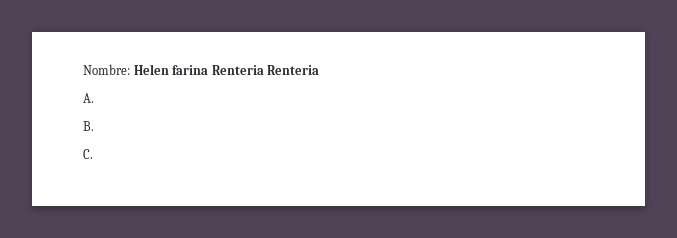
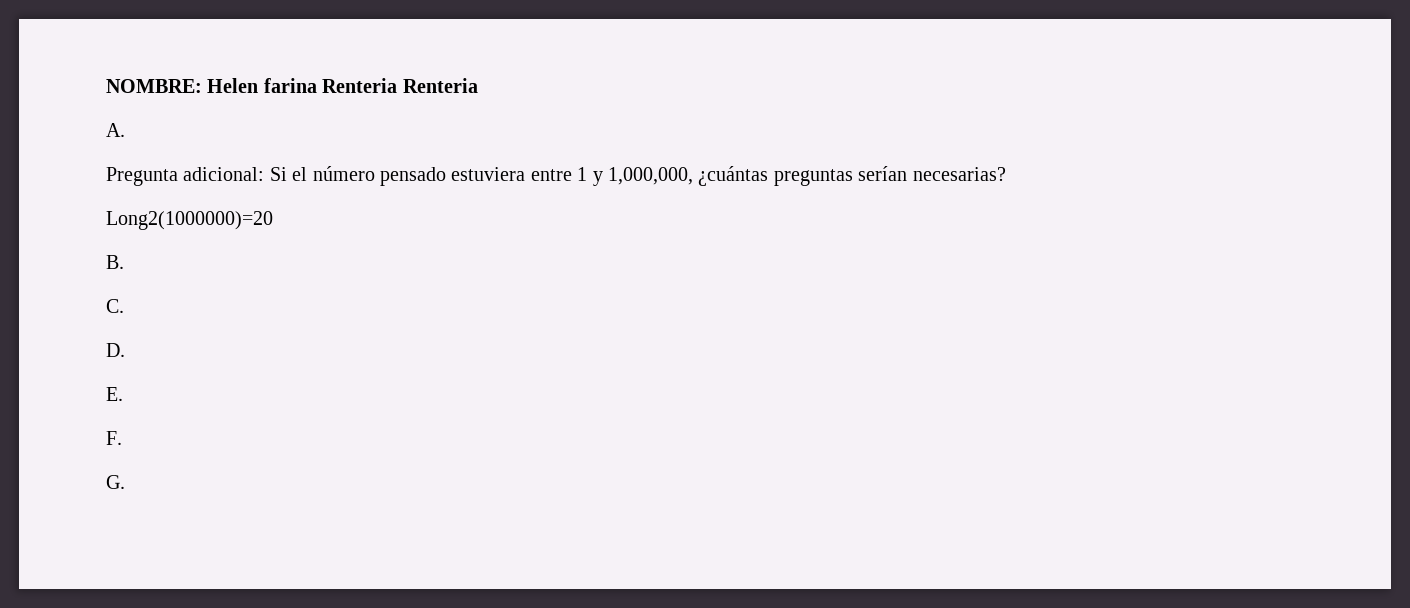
[83,64,130,75] Nombre: -> [106,79,202,93] NOMBRE:
[83,121,94,131] [83,149,93,159] B. // C. -> [106,166,1006,186] [106,211,273,230] [106,255,124,269] [106,299,124,313] [106,343,125,357] [106,387,123,401] [106,431,122,445] [106,475,125,489] Pregunta adicional: Si el número pensado estuviera entre 1 y 1,000,000, ¿cuántas preguntas serían necesarias? // Long2(1000000)=20 // B. // C. // D. // E. // F. // G.

